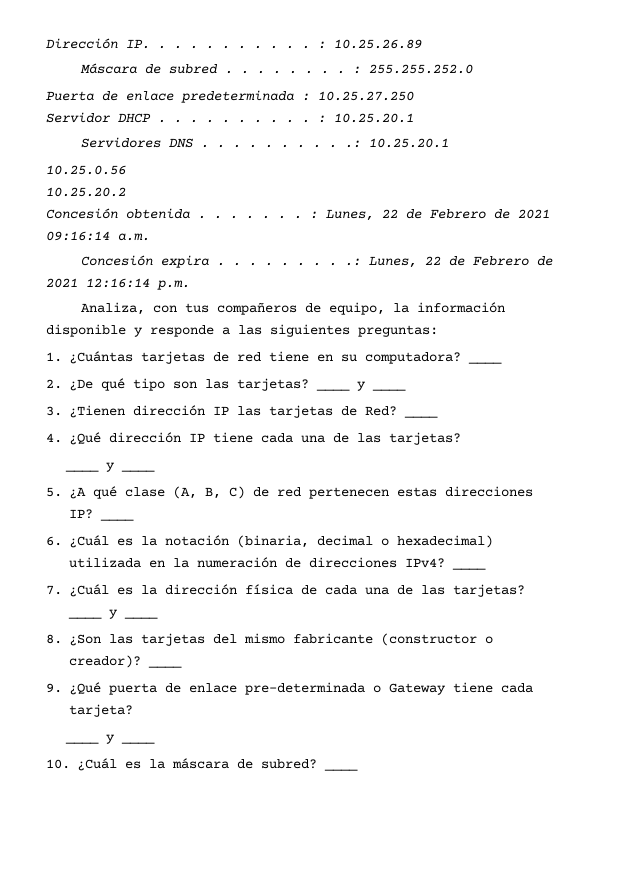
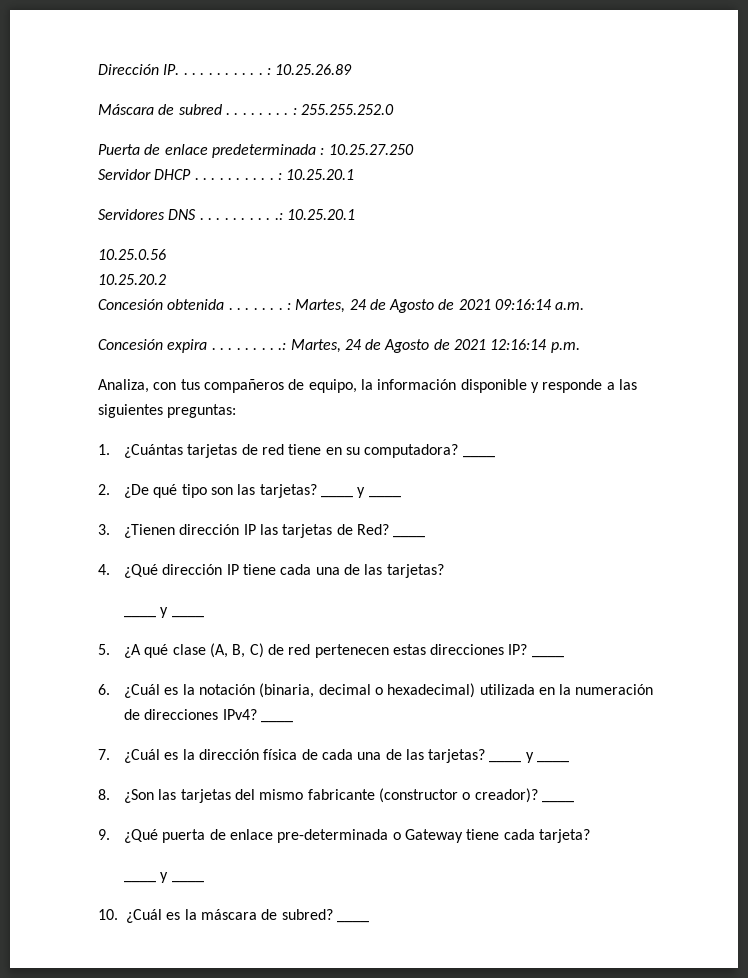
[326,209,486,221] Lunes, 22 de Febrero -> [295,299,435,313] Martes, 24 de Agosto
[368,256,529,268] Lunes, 22 de Febrero -> [290,339,430,353] Martes, 24 de Agosto

